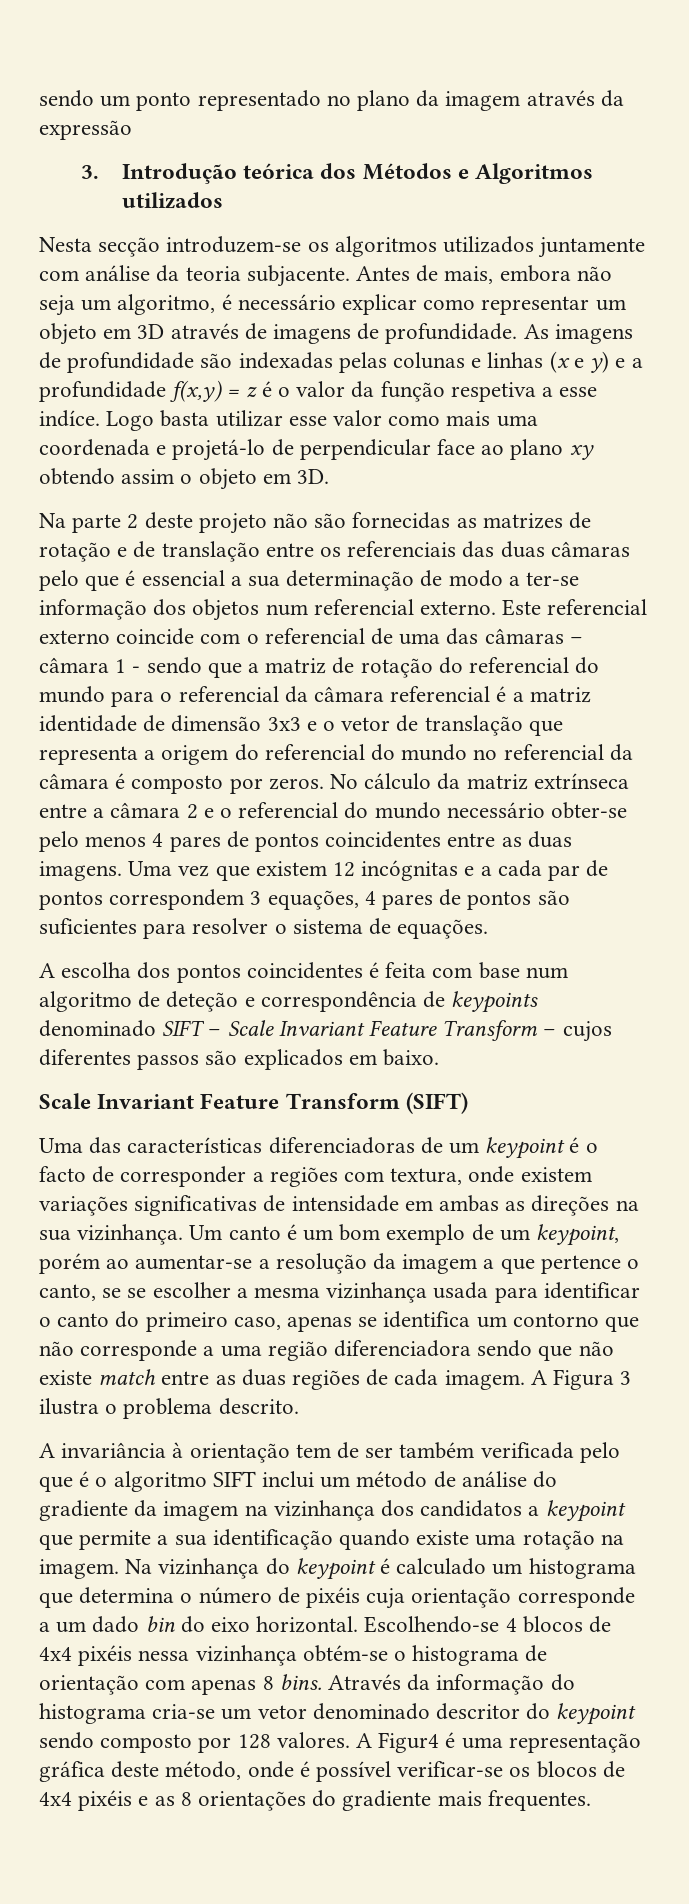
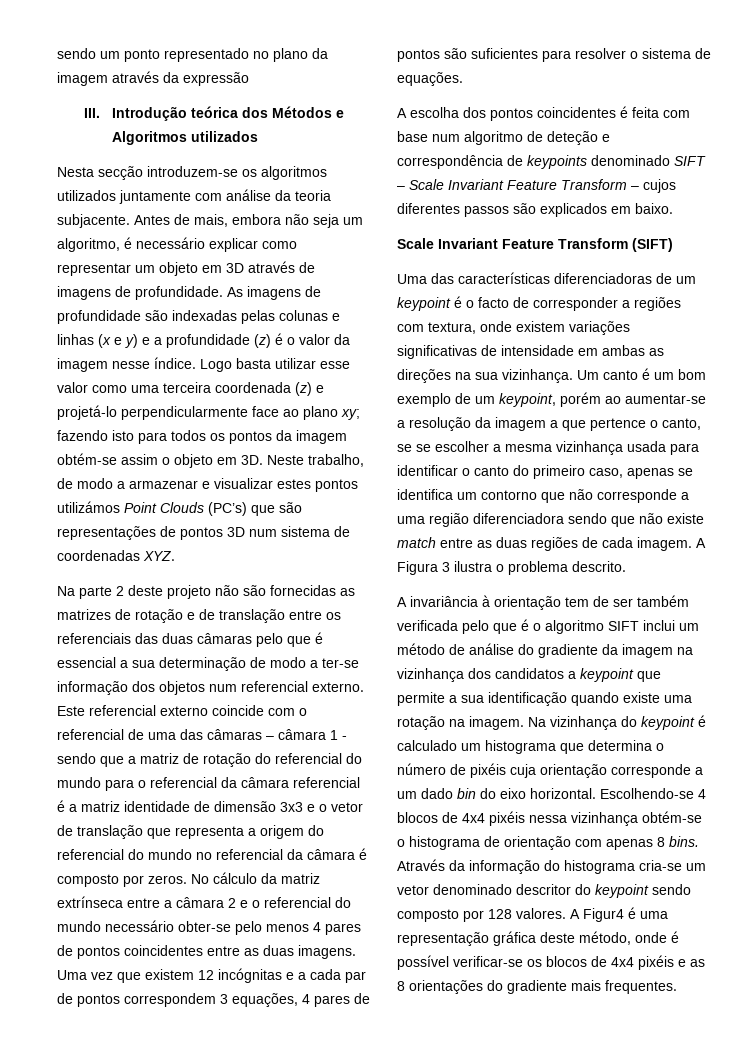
[80,165,99,179] 3. -> [84,108,101,118] III.
[170,380,257,402] f(x,y) = z -> [254,334,271,348] (z)
[380,381,598,402] [39,410,100,427] função respetiva a esse indíce. -> [57,357,196,372] imagem nesse índice.
[446,411,538,427] [39,439,594,461] [39,468,115,485] mais uma coordenada e projetá-lo de perpendicular face ao plano xy obtendo -> [131,382,324,396] [57,405,360,420] [57,430,347,444] [57,453,117,465] uma terceira coordenada (z) e projetá-lo perpendicularmente face ao plano xy; fazendo isto para todos os pontos da imagem obtém-se
(330, 476) none -> [267,454,364,467] [57,478,358,492] [57,501,302,516] [57,526,350,540] [57,550,175,561] Neste trabalho, de modo a armazenar e visualizar estes pontos utilizámos Point Clouds (PC’s) que são representações de pontos 3D num sistema de coordenadas XYZ.

